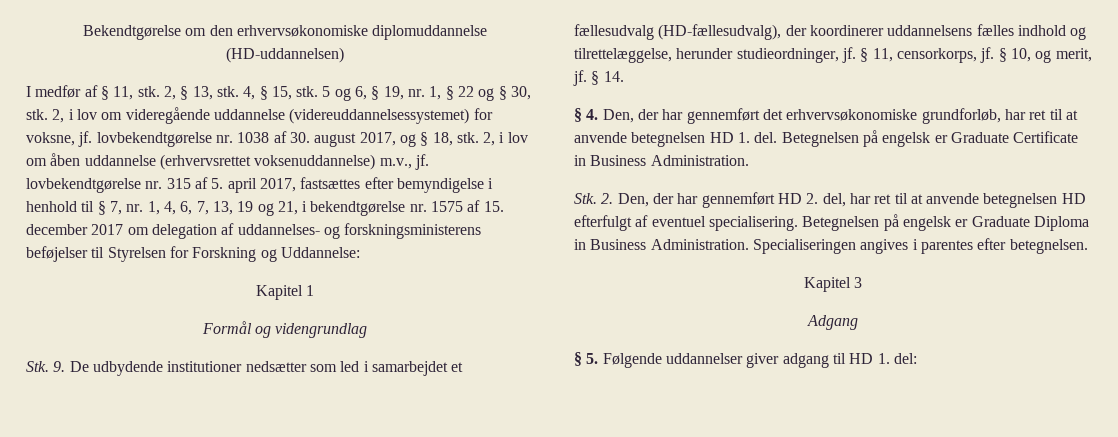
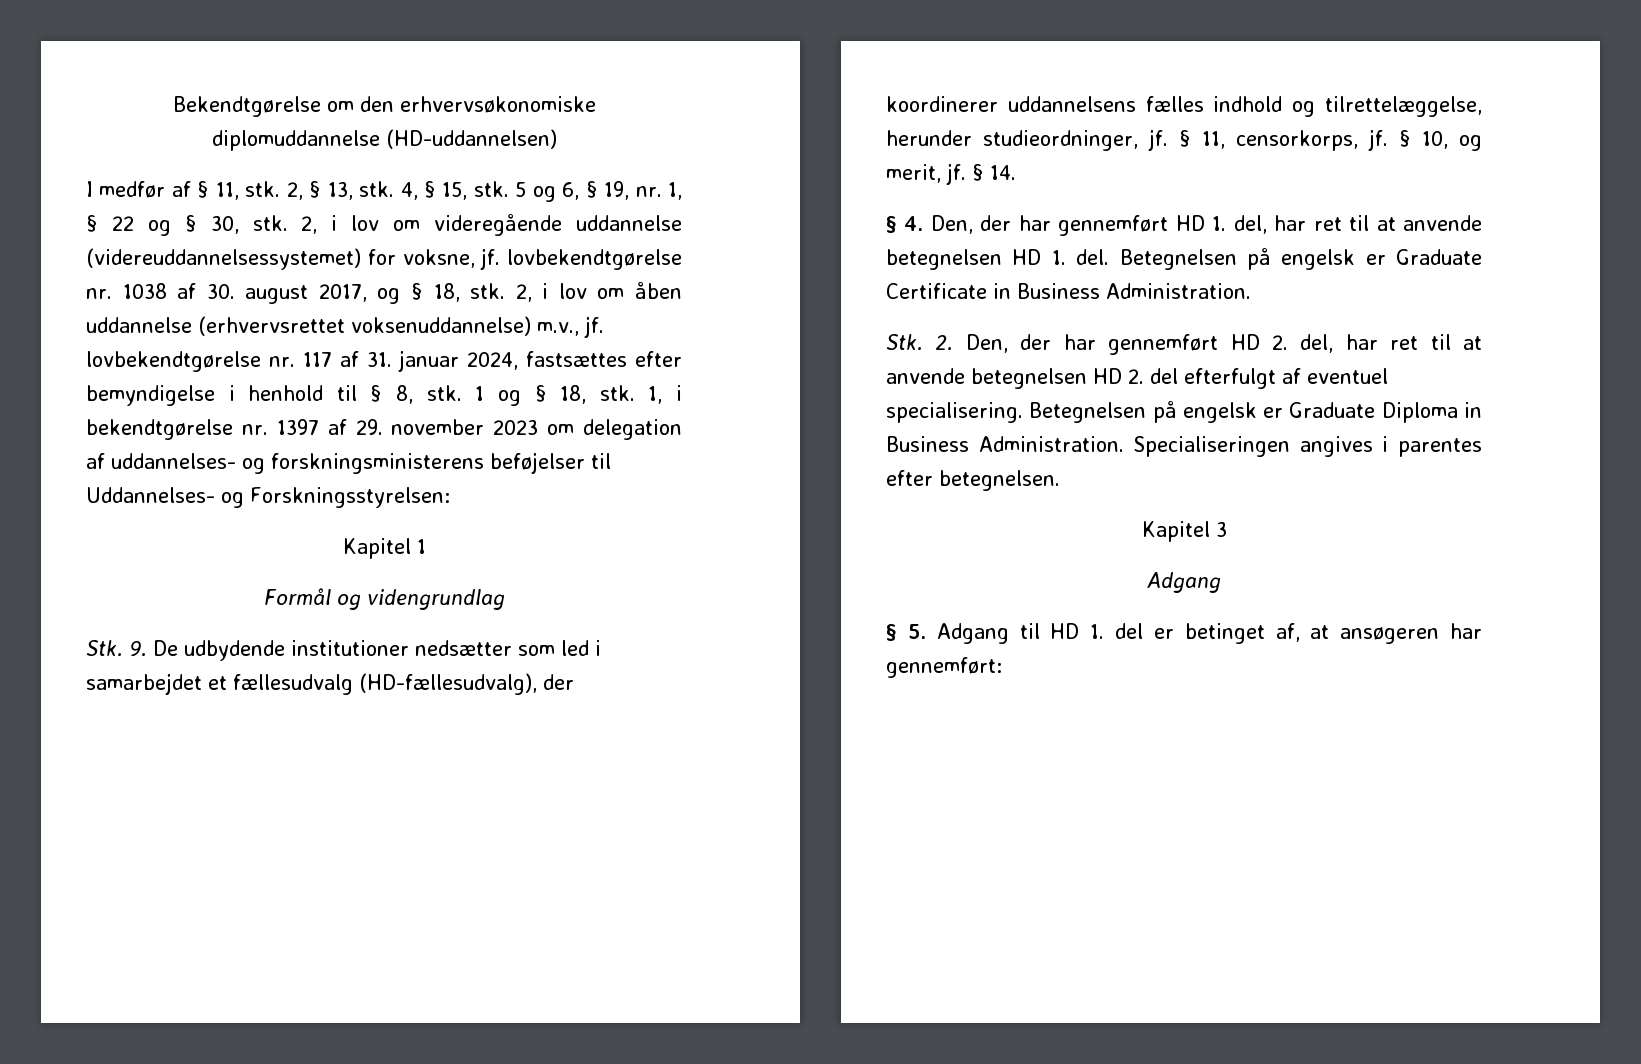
[166,177,296,193] 315 af 5. april 2017, -> [302,350,519,372] 117 af 31. januar 2024,
[109,200,504,216] [26,224,124,235] 7, nr. 1, 4, 6, 7, 13, 19 og 21, i bekendtgørelse nr. 1575 af 15. december 2017 -> [396,385,683,406] [86,419,539,440] 8, stk. 1 og § 18, stk. 1, i bekendtgørelse nr. 1397 af 29. november 2023
[107,246,360,262] Styrelsen for Forskning og Uddannelse: -> [86,487,450,508] Uddannelses- og Forskningsstyrelsen:
[762,108,1001,124] det erhvervsøkonomiske grundforløb, -> [1175,215,1267,234] HD 1. del,
(1086, 198) none -> [1128,368,1178,384] 2. del
[602,353,917,368] Følgende uddannelser giver adgang til HD 1. del: -> [936,623,1482,644] [886,657,1002,678] Adgang til HD 1. del er betinget af, at ansøgeren har gennemført:

